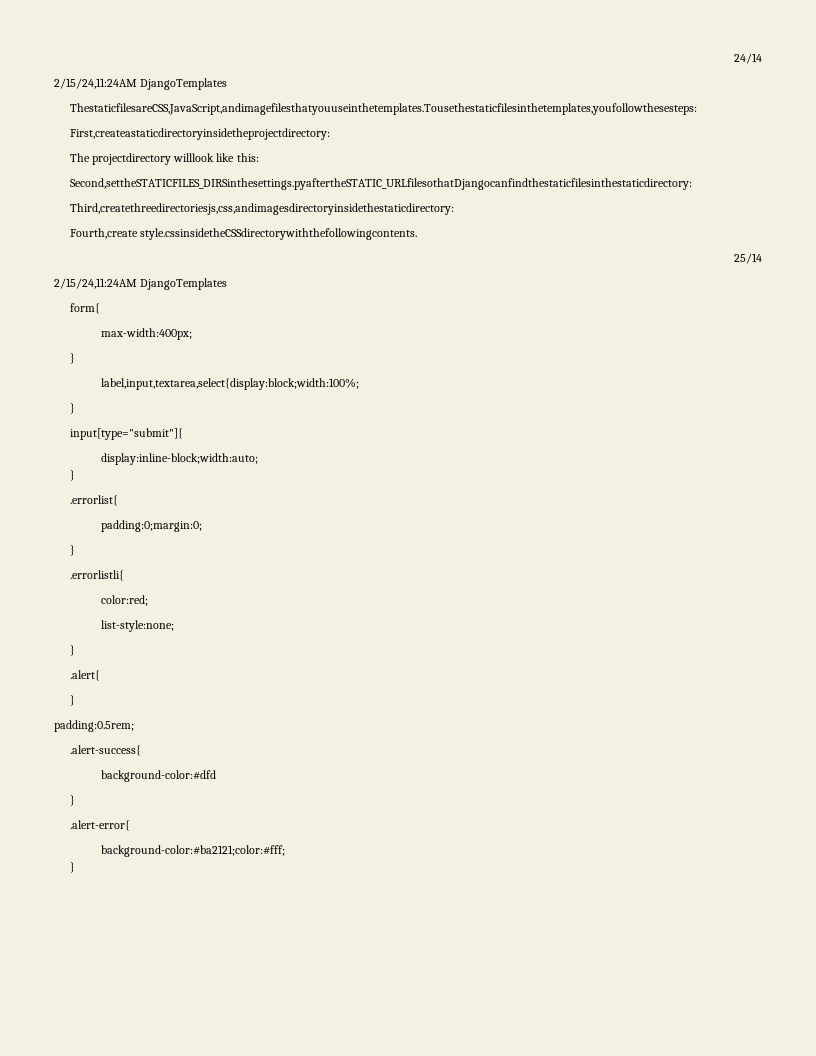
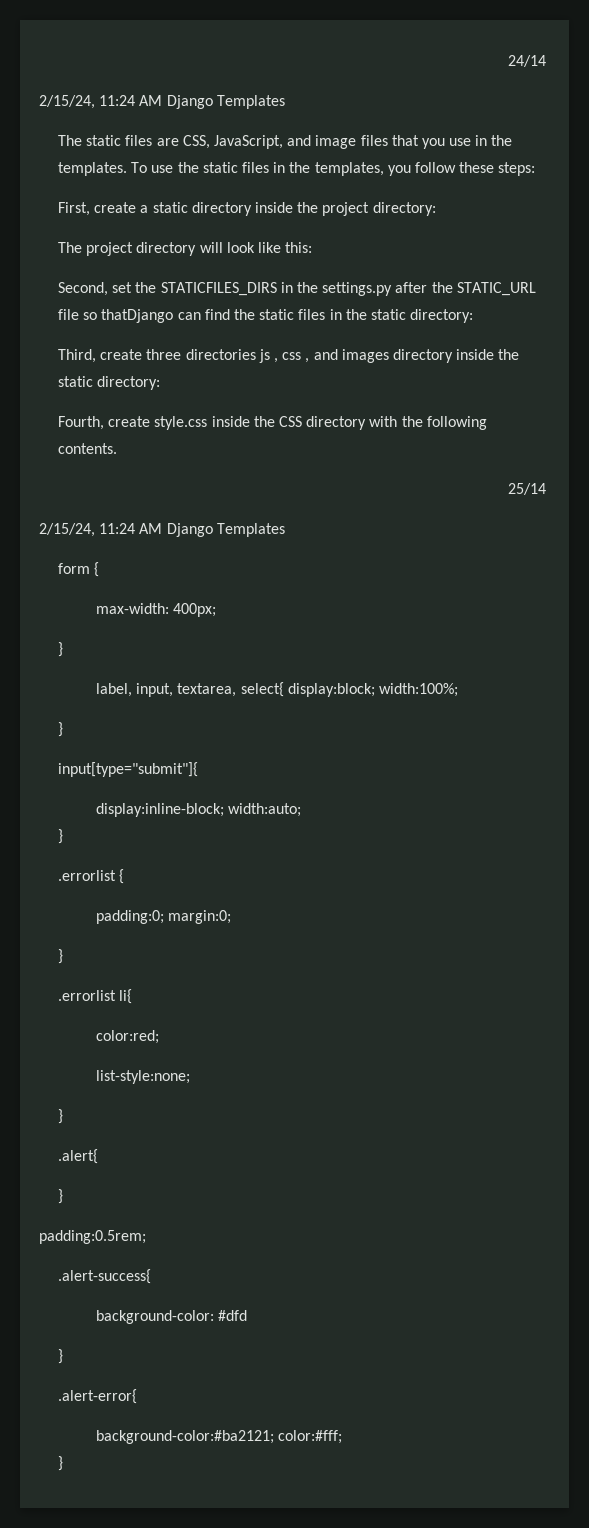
[54,78,228,90] [69,103,697,115] [69,128,330,140] [69,153,259,165] [69,178,692,190] [69,203,454,215] [69,228,417,240] [734,253,762,264] [54,278,228,290] [69,303,100,314] [100,328,192,340] [69,353,75,364] [100,378,359,390] 2/15/24,11:24AM DjangoTemplates // ThestaticfilesareCSS,JavaScript,andimagefilesthatyouuseinthetemplates.Tousethestaticfilesinthetemplates,youfollowthesesteps: // First,createastaticdirectoryinsidetheprojectdirectory: // The projectdirectory willlook like this: // Second,settheSTATICFILES_DIRSinthesettings.pyaftertheSTATIC_URLfilesothatDjangocanfindthestaticfilesinthestaticdirectory: // Third,createthreedirectoriesjs,css,andimagesdirectoryinsidethestaticdirectory: // Fourth,create style.cssinsidetheCSSdirectorywiththefollowingcontents. // 25/14 // 2/15/24,11:24AM DjangoTemplates // form{ // max-width:400px; // } // label,input,textarea,select{display:block;width:100%; -> [39,95,285,109] [58,135,513,149] [58,162,536,176] [58,202,436,216] [58,242,313,256] [58,282,536,296] [58,309,474,323] [58,349,520,363] [58,376,161,390] [58,416,487,430] [58,443,118,454] [508,483,546,495] [39,523,285,537] [58,562,100,577] [96,603,217,617] [58,642,64,657] [96,682,458,697] 2/15/24, 11:24 AM Django Templates // The static files are CSS, JavaScript, and image files that you use in the templates. To use the static files in the templates, you follow these steps: // First, create a static directory inside the project directory: // The project directory will look like this: // Second, set the STATICFILES_DIRS in the settings.py after the STATIC_URL file so thatDjango can find the static files in the static directory: // Third, create three directories js , css , and images directory inside the static directory: // Fourth, create style.css inside the CSS directory with the following contents. // 25/14 // 2/15/24, 11:24 AM Django Templates // form { // max-width: 400px; // } // label, input, textarea, select{ display:block; width:100%;
[100,453,258,465] [69,470,75,481] [69,495,118,506] [100,520,202,532] [69,545,75,556] [69,570,124,581] display:inline-block;width:auto; // } // .errorlist{ // padding:0;margin:0; // } // .errorlistli{ -> [96,803,302,817] [58,829,64,844] [58,869,125,884] [96,910,232,924] [58,949,64,964] [58,989,133,1004] display:inline-block; width:auto; // } // .errorlist { // padding:0; margin:0; // } // .errorlist li{
[100,770,216,782] background-color:#dfd -> [96,1310,248,1324] background-color: #dfd
[100,845,285,857] background-color:#ba2121;color:#fff; -> [96,1430,343,1444] background-color:#ba2121; color:#fff;

